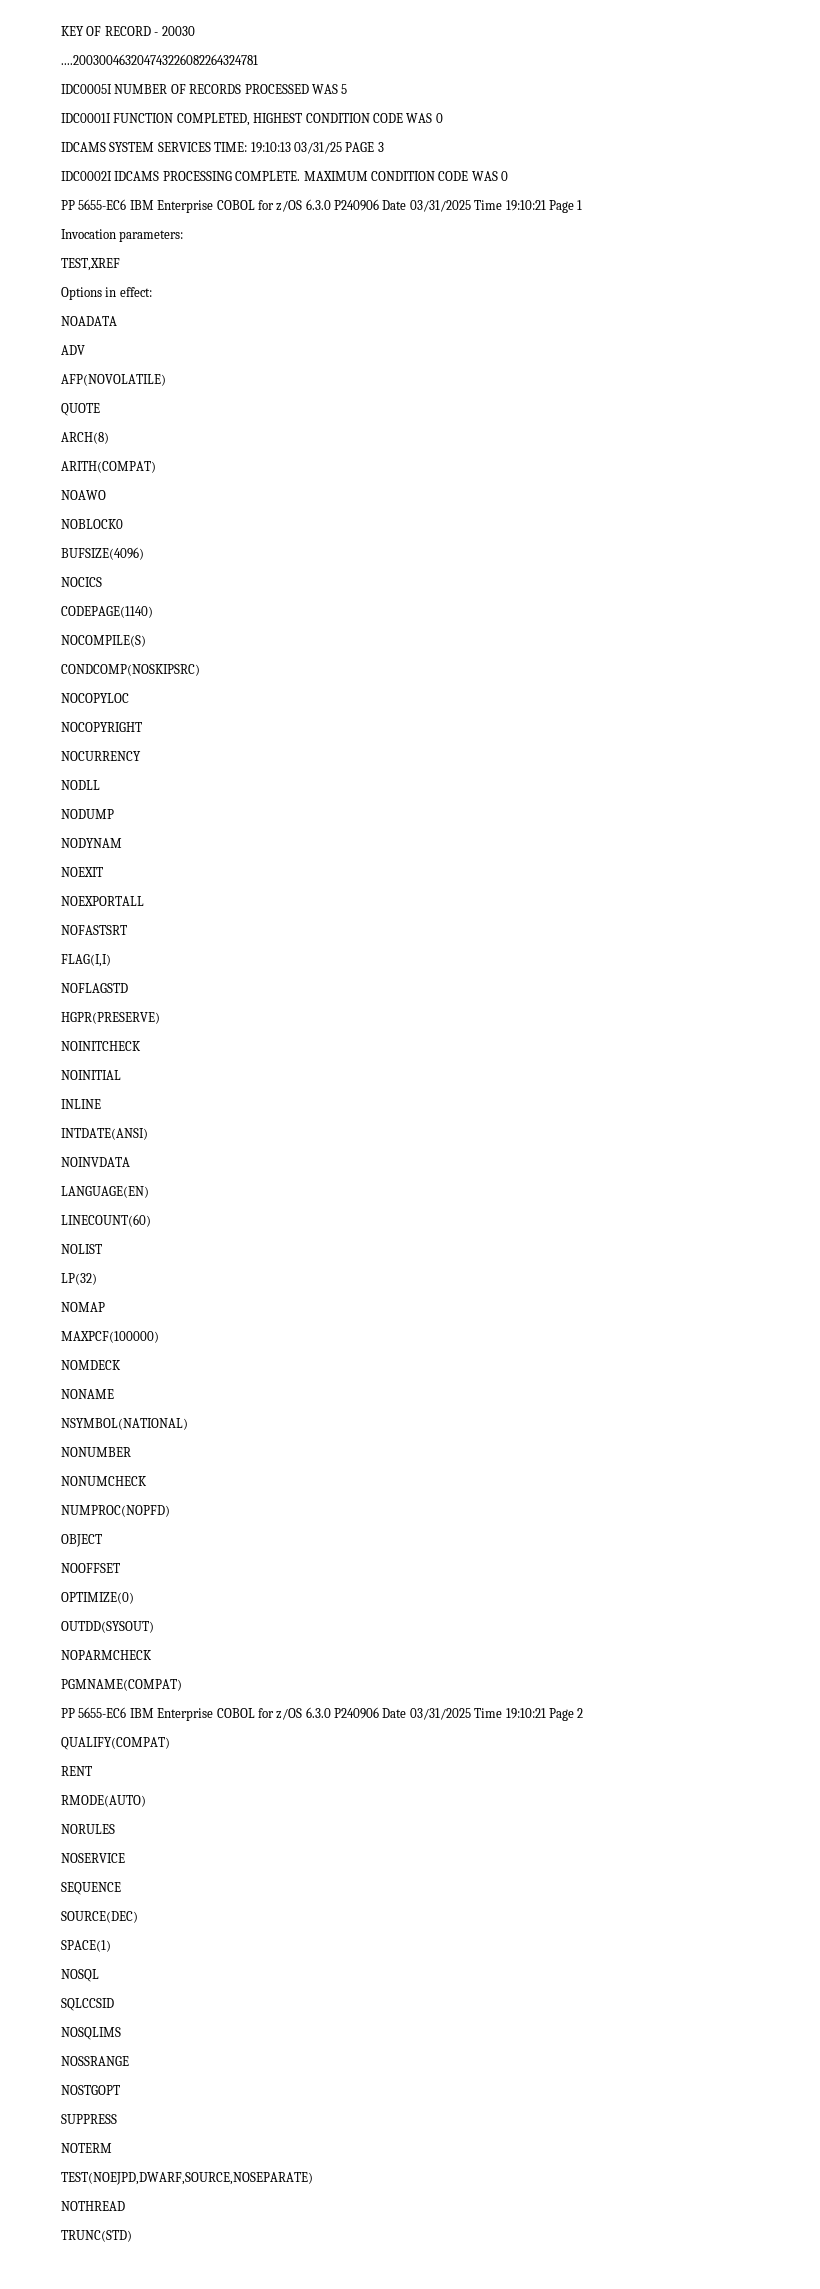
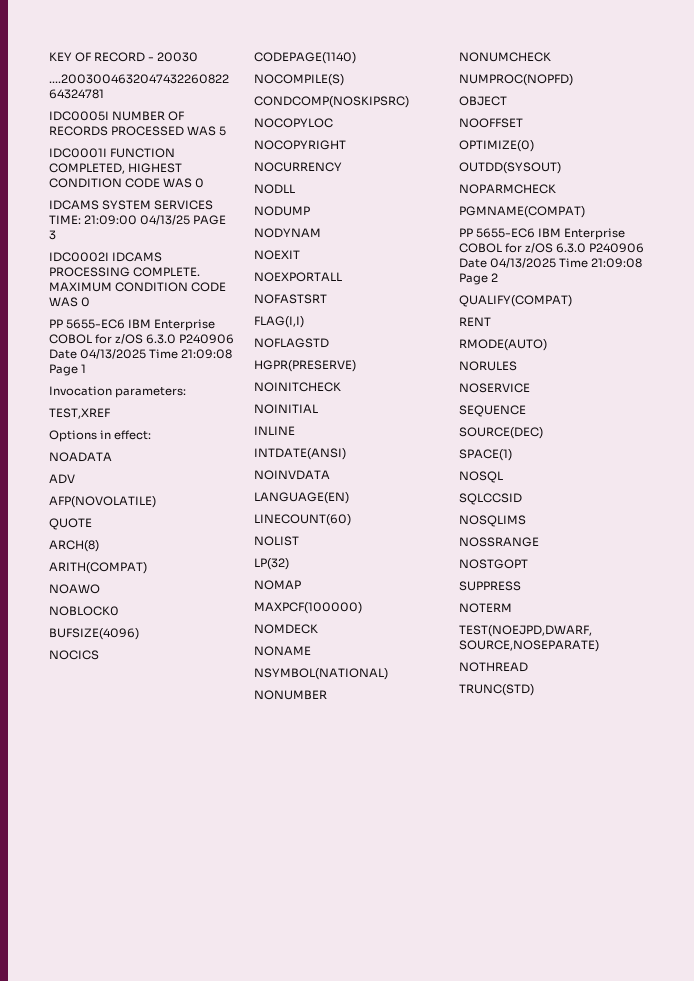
[250,142,342,154] 19:10:13 03/31/25 -> [84,215,191,225] 21:09:00 04/13/25
[409,200,546,212] 03/31/2025 Time 19:10:21 -> [80,349,233,359] 04/13/2025 Time 21:09:08
[409,1708,546,1720] 03/31/2025 Time 19:10:21 -> [490,258,643,268] 04/13/2025 Time 21:09:08

